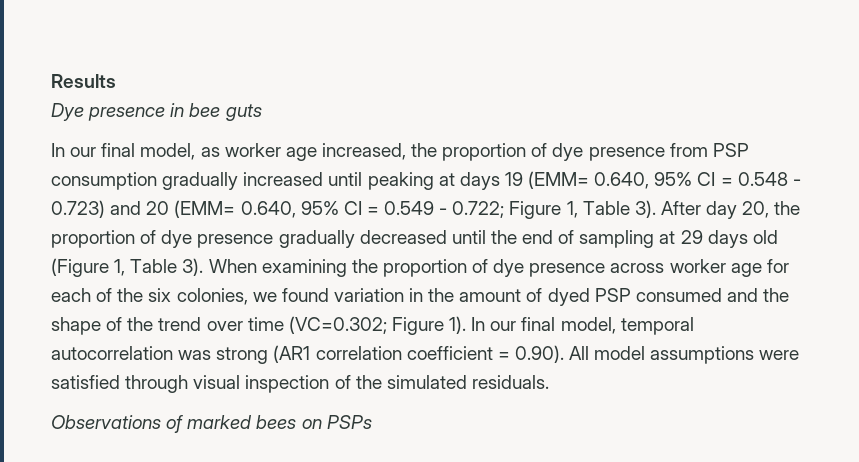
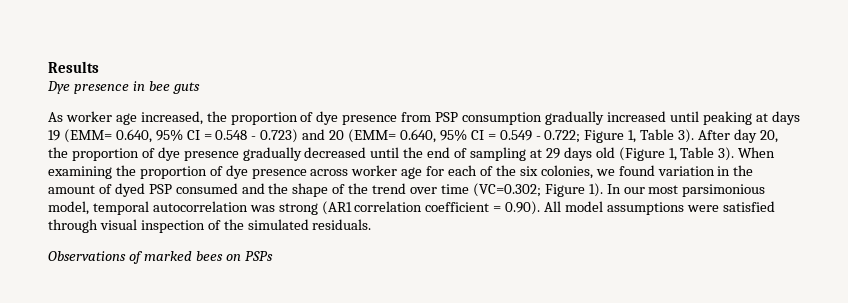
[51,143,220,160] In our final model, as -> [48,112,63,122] As
[521,317,556,331] final -> [648,184,766,197] most parsimonious

